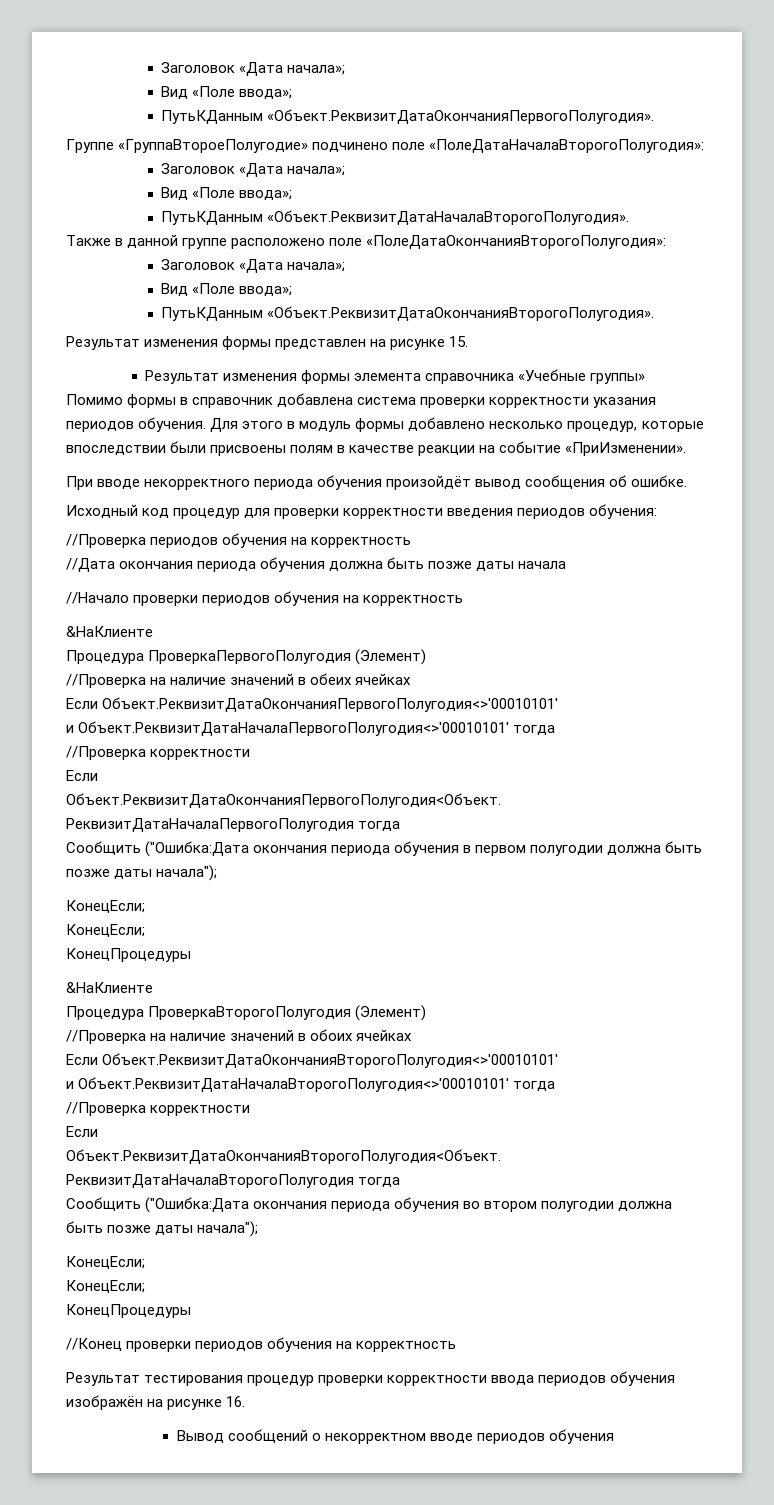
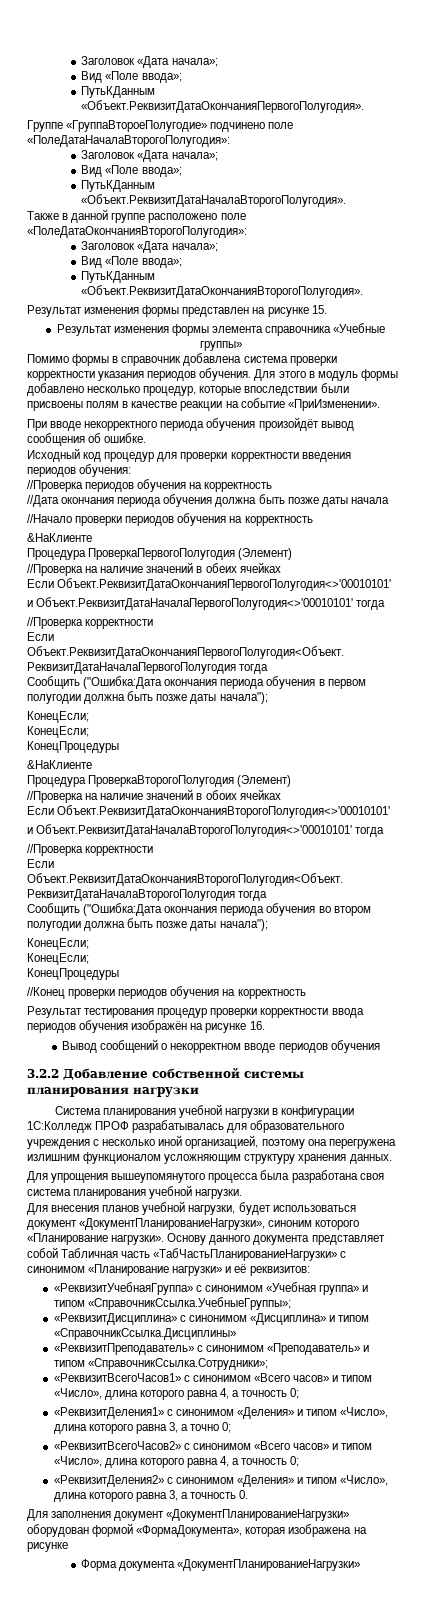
(614, 1436) none -> [27,1067,304,1080] [27,1087,199,1097] [54,1104,355,1118] [27,1120,345,1133] [27,1135,396,1149] [27,1152,392,1164] [27,1170,384,1183] [27,1185,243,1199] [27,1201,356,1215] [27,1218,360,1230] [27,1233,385,1245] [27,1247,347,1261] [27,1264,310,1276] [53,1282,369,1295] [53,1297,291,1310] [53,1313,370,1325] [53,1328,236,1340] [53,1343,369,1355] [53,1358,268,1370] [53,1373,373,1382] [53,1388,300,1400] [53,1407,389,1419] [53,1422,232,1434] [53,1441,373,1450] [53,1456,300,1468] [53,1475,389,1487] [53,1490,249,1502] [27,1509,350,1521] [27,1523,367,1537] [27,1542,68,1552] [81,1559,361,1571] // 3.2.2 Добавление собственной системы планирования нагрузки // Система планирования учебной нагрузки в конфигурации 1С:Колледж ПРОФ разрабатывалась для образовательного учреждения с несколько иной организацией, поэтому она перегружена излишним функционалом усложняющим структуру хранения данных. // Для упрощения вышеупомянутого процесса была разработана своя система планирования учебной нагрузки. // Для внесения планов учебной нагрузки, будет использоваться документ «ДокументПланированиеНагрузки», синоним которого «Планирование нагрузки». Основу данного документа представляет собой Табличная часть «ТабЧастьПланированиеНагрузки» с синонимом «Планирование нагрузки» и её реквизитов: // «РеквизитУчебнаяГруппа» с синонимом «Учебная группа» и типом «СправочникСсылка.УчебныеГруппы»; // «РеквизитДисциплина» с синонимом «Дисциплина» и типом «СправочникСсылка.Дисциплины» // «РеквизитПреподаватель» с синонимом «Преподаватель» и типом «СправочникСсылка.Сотрудники»; // «РеквизитВсегоЧасов1» с синонимом «Всего часов» и типом «Число», длина которого равна 4, а точность 0; // «РеквизитДеления1» с синонимом «Деления» и типом «Число», длина которого равна 3, а точно 0; // «РеквизитВсегоЧасов2» с синонимом «Всего часов» и типом «Число», длина которого равна 4, а точность 0; // «РеквизитДеления2» с синонимом «Деления» и типом «Число», длина которого равна 3, а точность 0. // Для заполнения документ «ДокументПланированиеНагрузки» оборудован формой «ФормаДокумента», которая изображена на рисунке // Форма документа «ДокументПланированиеНагрузки»

